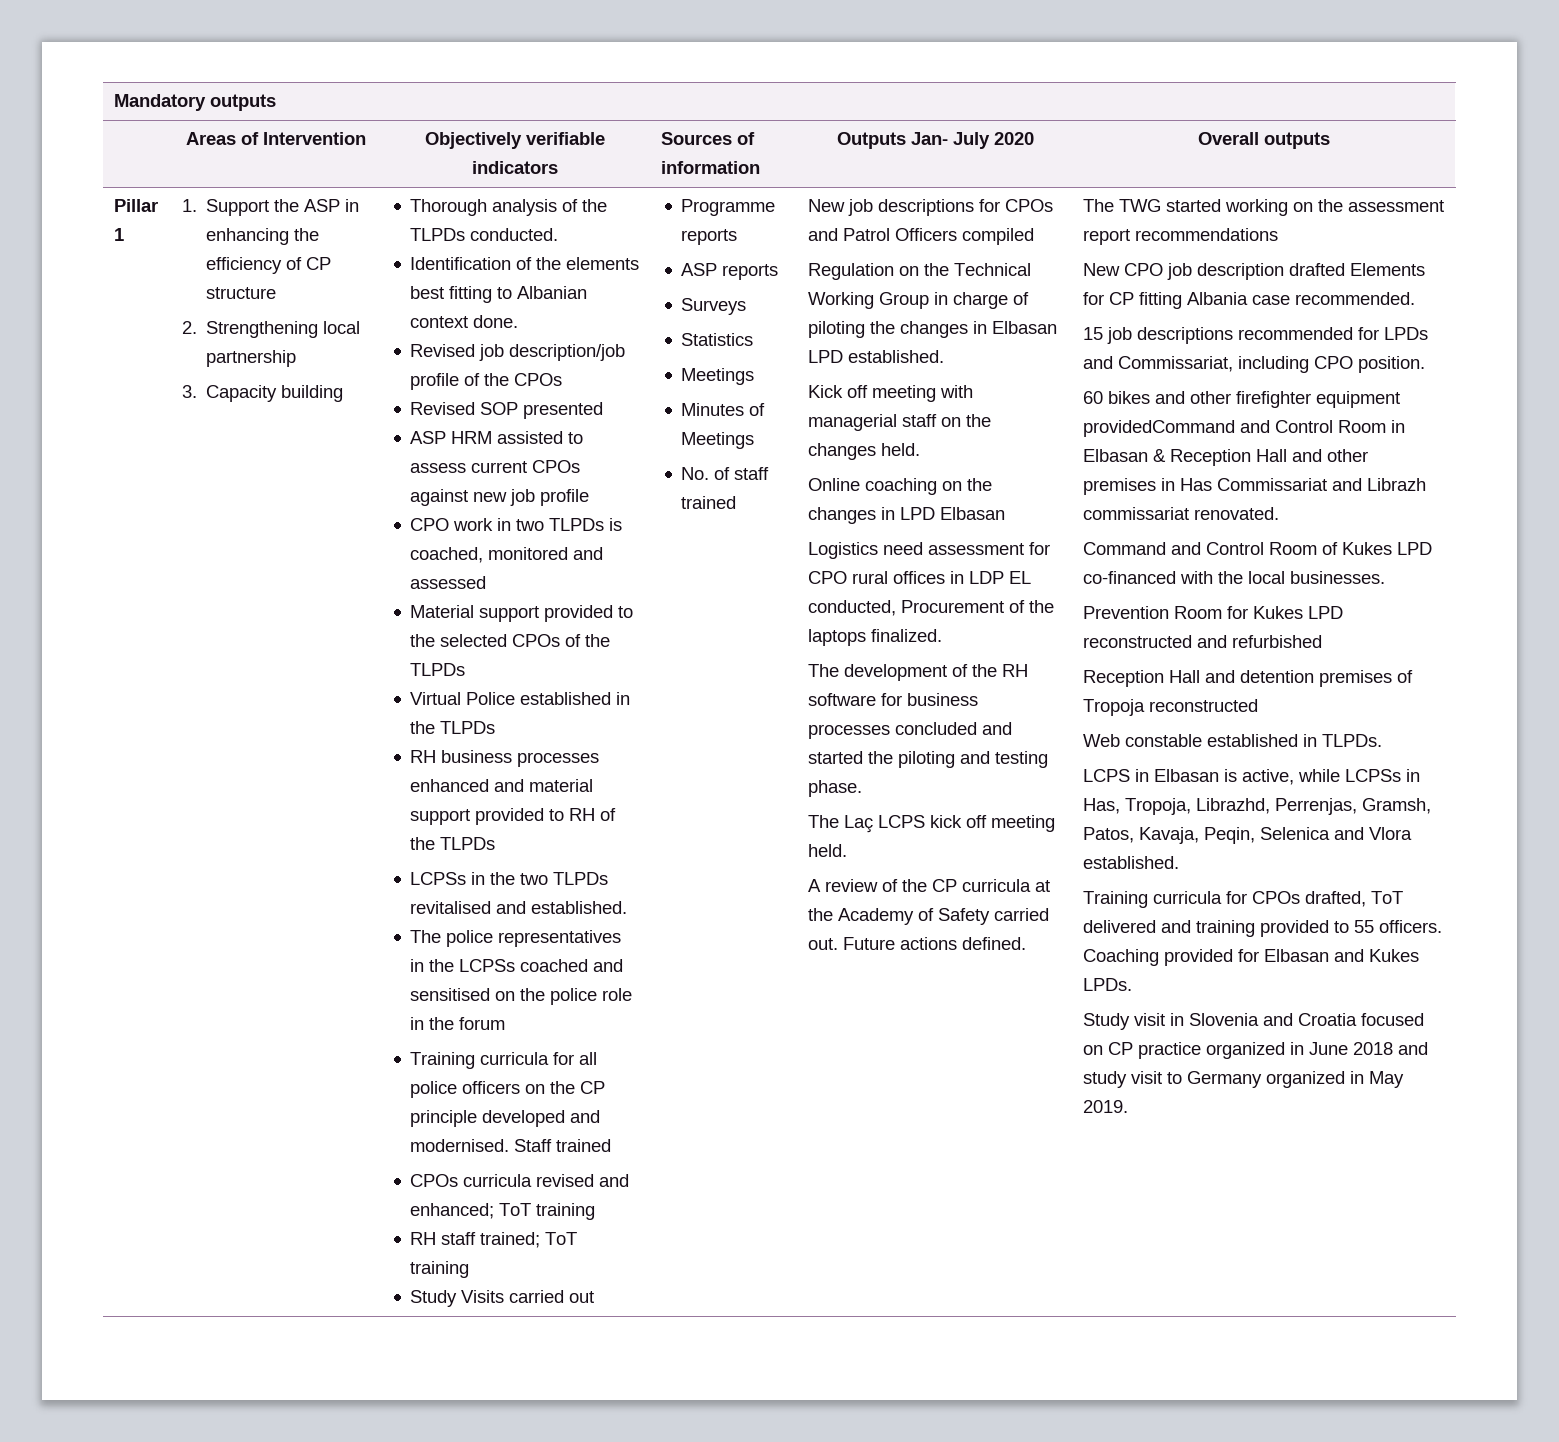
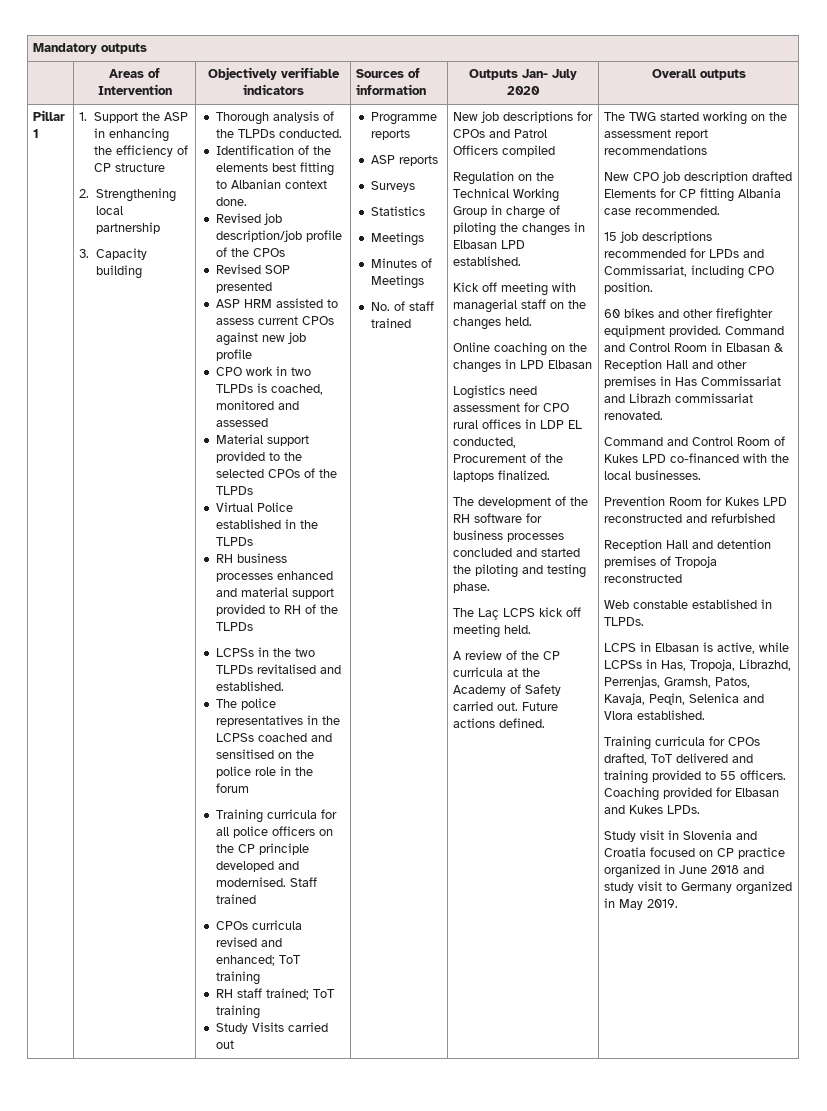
[1082,420,1235,437] providedCommand -> [669,325,785,337] provided. Command

